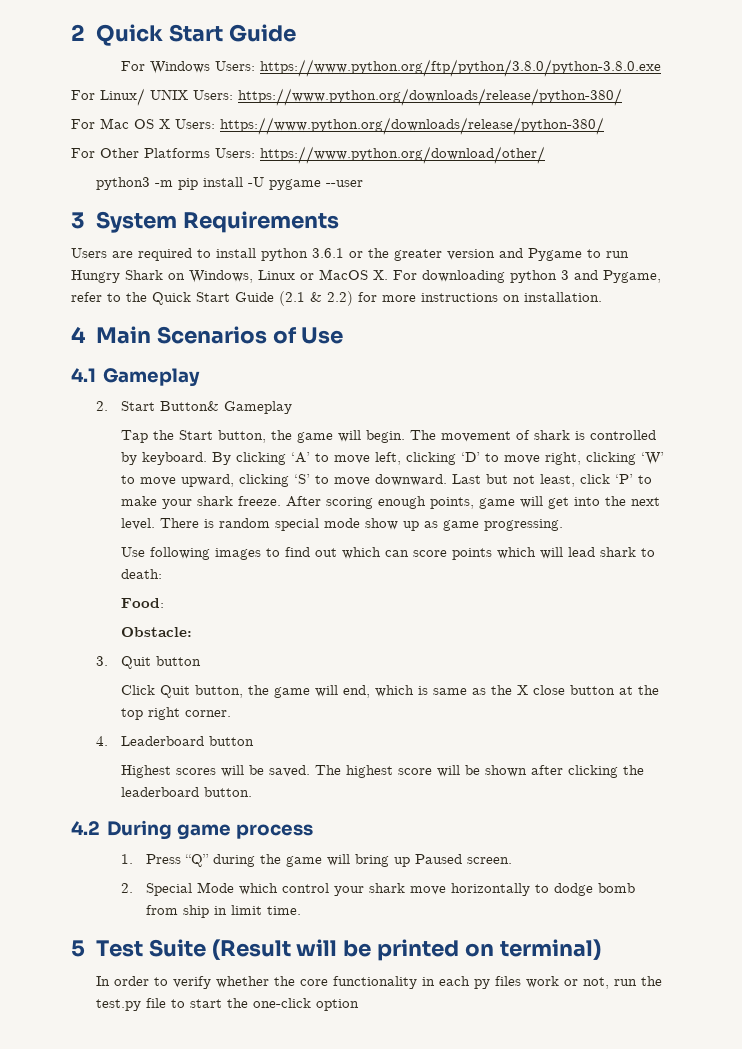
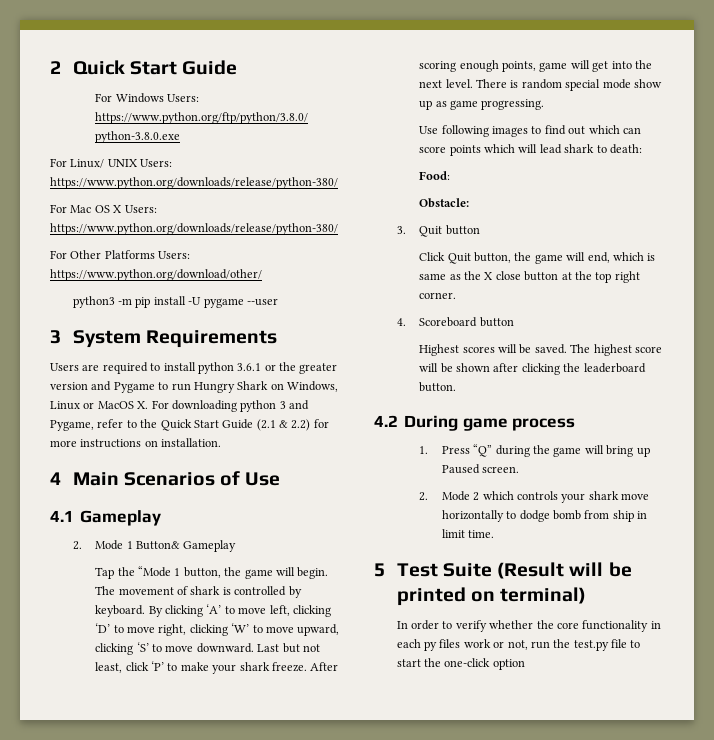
[120,401,155,411] Start -> [95,540,133,550] Mode 1
[178,430,213,440] Start -> [138,566,181,577] “Mode 1
[120,736,204,746] Leaderboard -> [419,317,478,327] Scoreboard
[145,882,329,896] Special Mode which control -> [441,491,559,501] Mode 2 which controls

